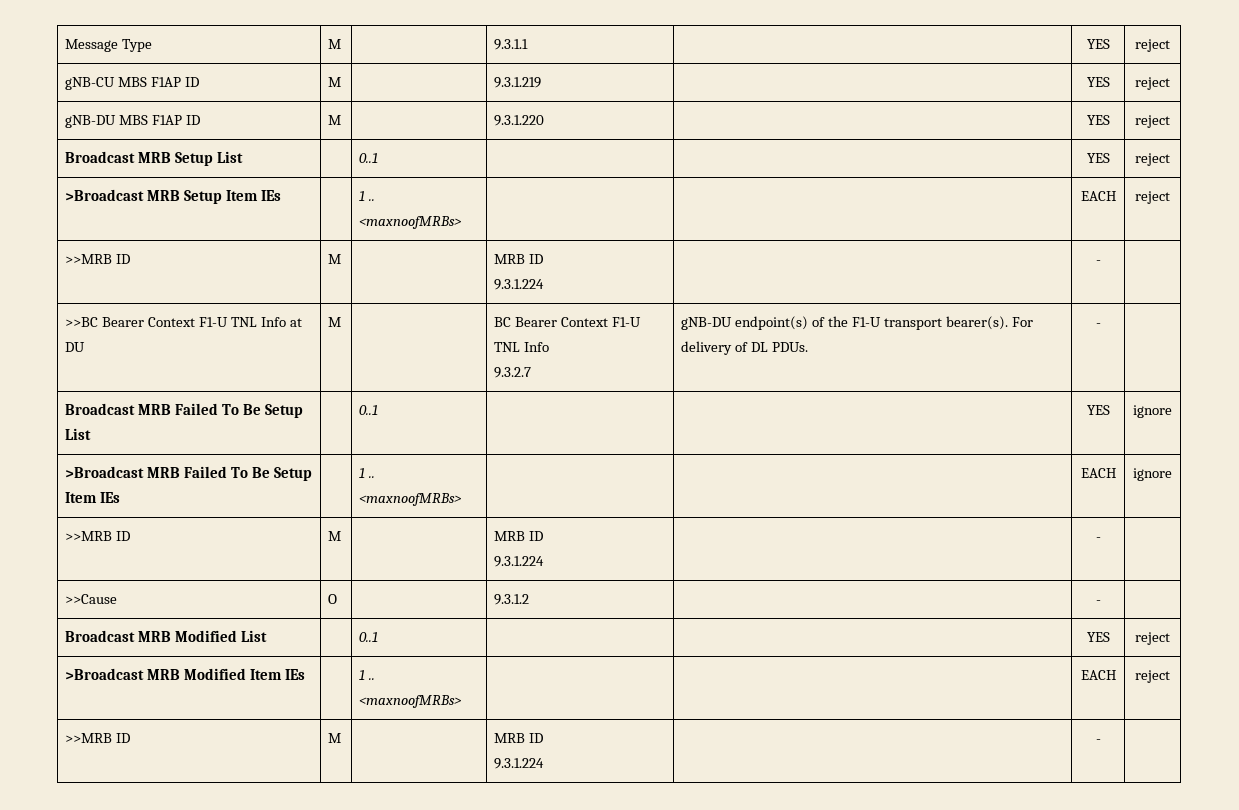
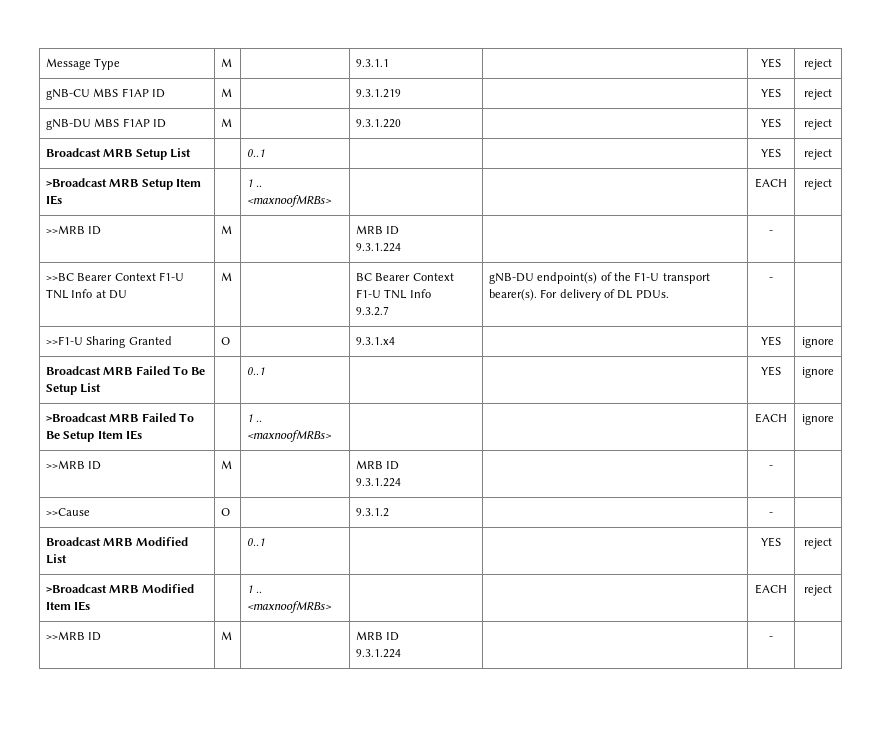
(1101, 325) none -> [45,336,172,348] [220,337,230,345] [355,337,395,345] [761,336,781,346] [802,337,834,348] // >>F1-U Sharing Granted | O | | 9.3.1.x4 | | YES | ignore

